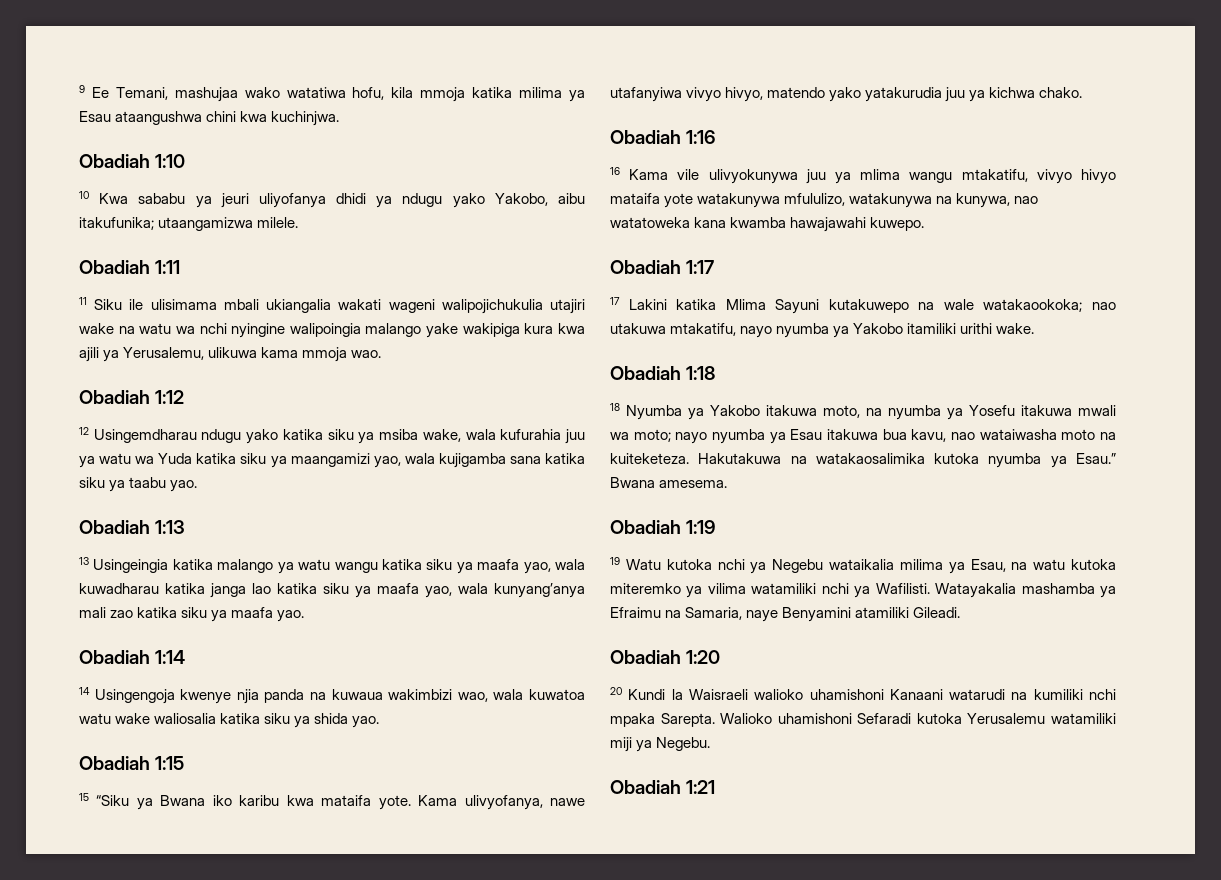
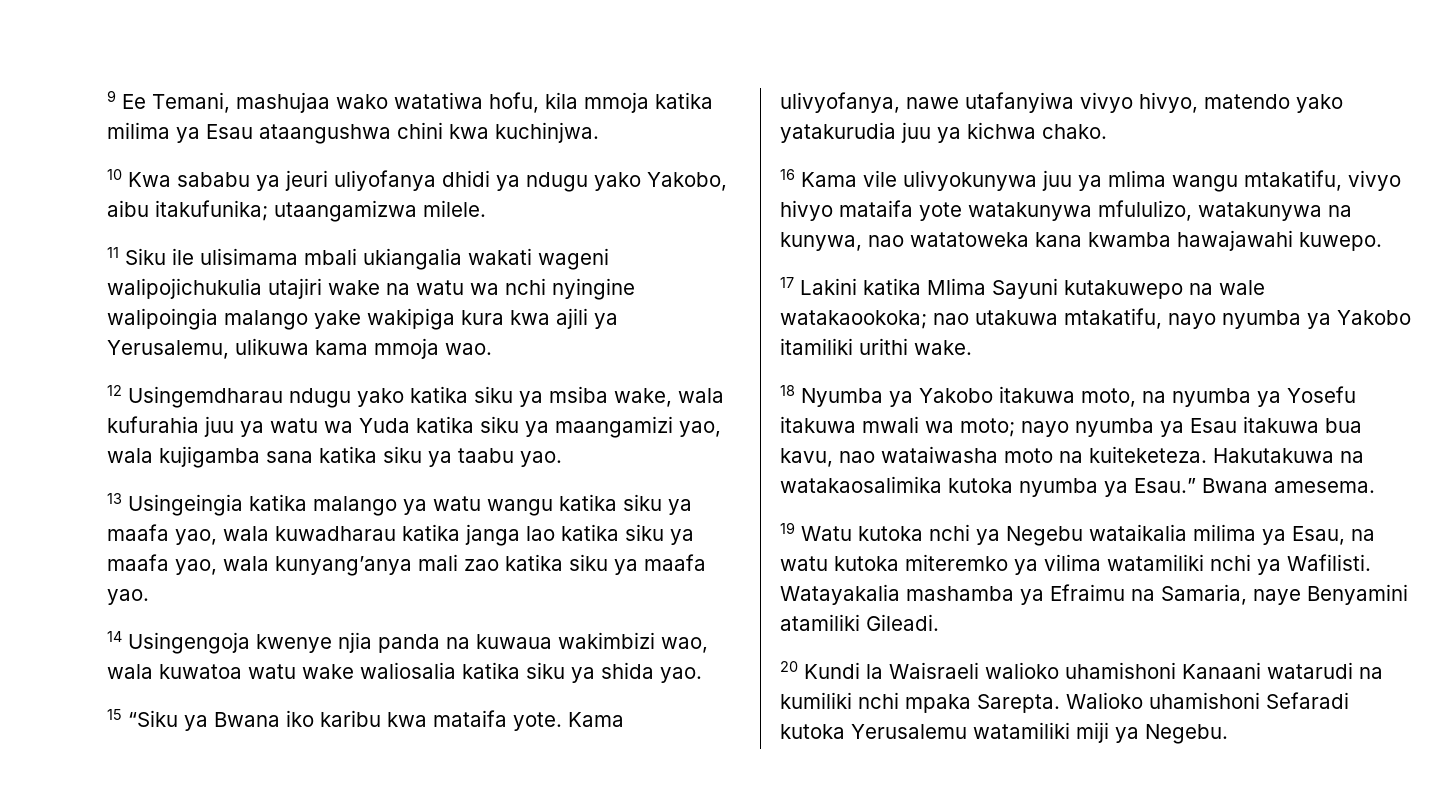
[79,154,186,168] // Obadiah 1:10 -> (599, 132) none
[79,260,181,274] // Obadiah 1:11 -> (486, 208) none
[79,390,185,404] // Obadiah 1:12 -> (492, 349) none
[79,520,186,534] // Obadiah 1:13 -> (562, 459) none
[79,650,186,664] // Obadiah 1:14 -> (149, 597) none
[79,756,185,770] // Obadiah 1:15 -> (702, 675) none
[610,130,717,144] // Obadiah 1:16 -> (1107, 131) none
[610,260,715,274] // Obadiah 1:17 -> (1382, 241) none
[610,366,716,380] // Obadiah 1:18 -> (972, 347) none
[610,520,717,534] // Obadiah 1:19 -> (1375, 487) none
[610,650,721,664] // Obadiah 1:20 -> (939, 622) none
[610,780,716,794] // Obadiah 1:21 -> (1228, 734) none

